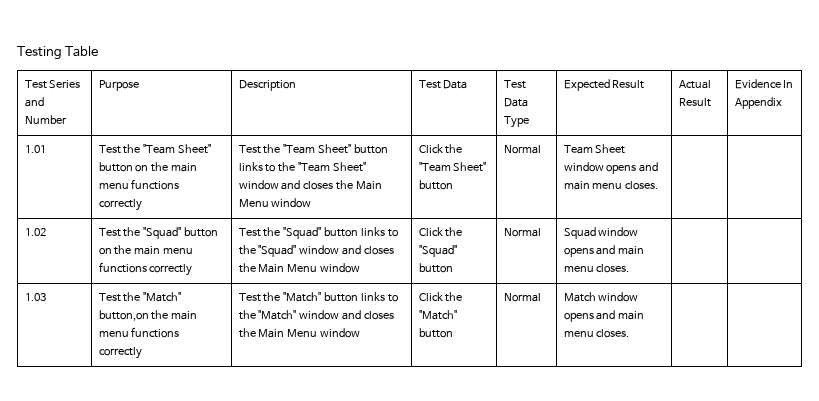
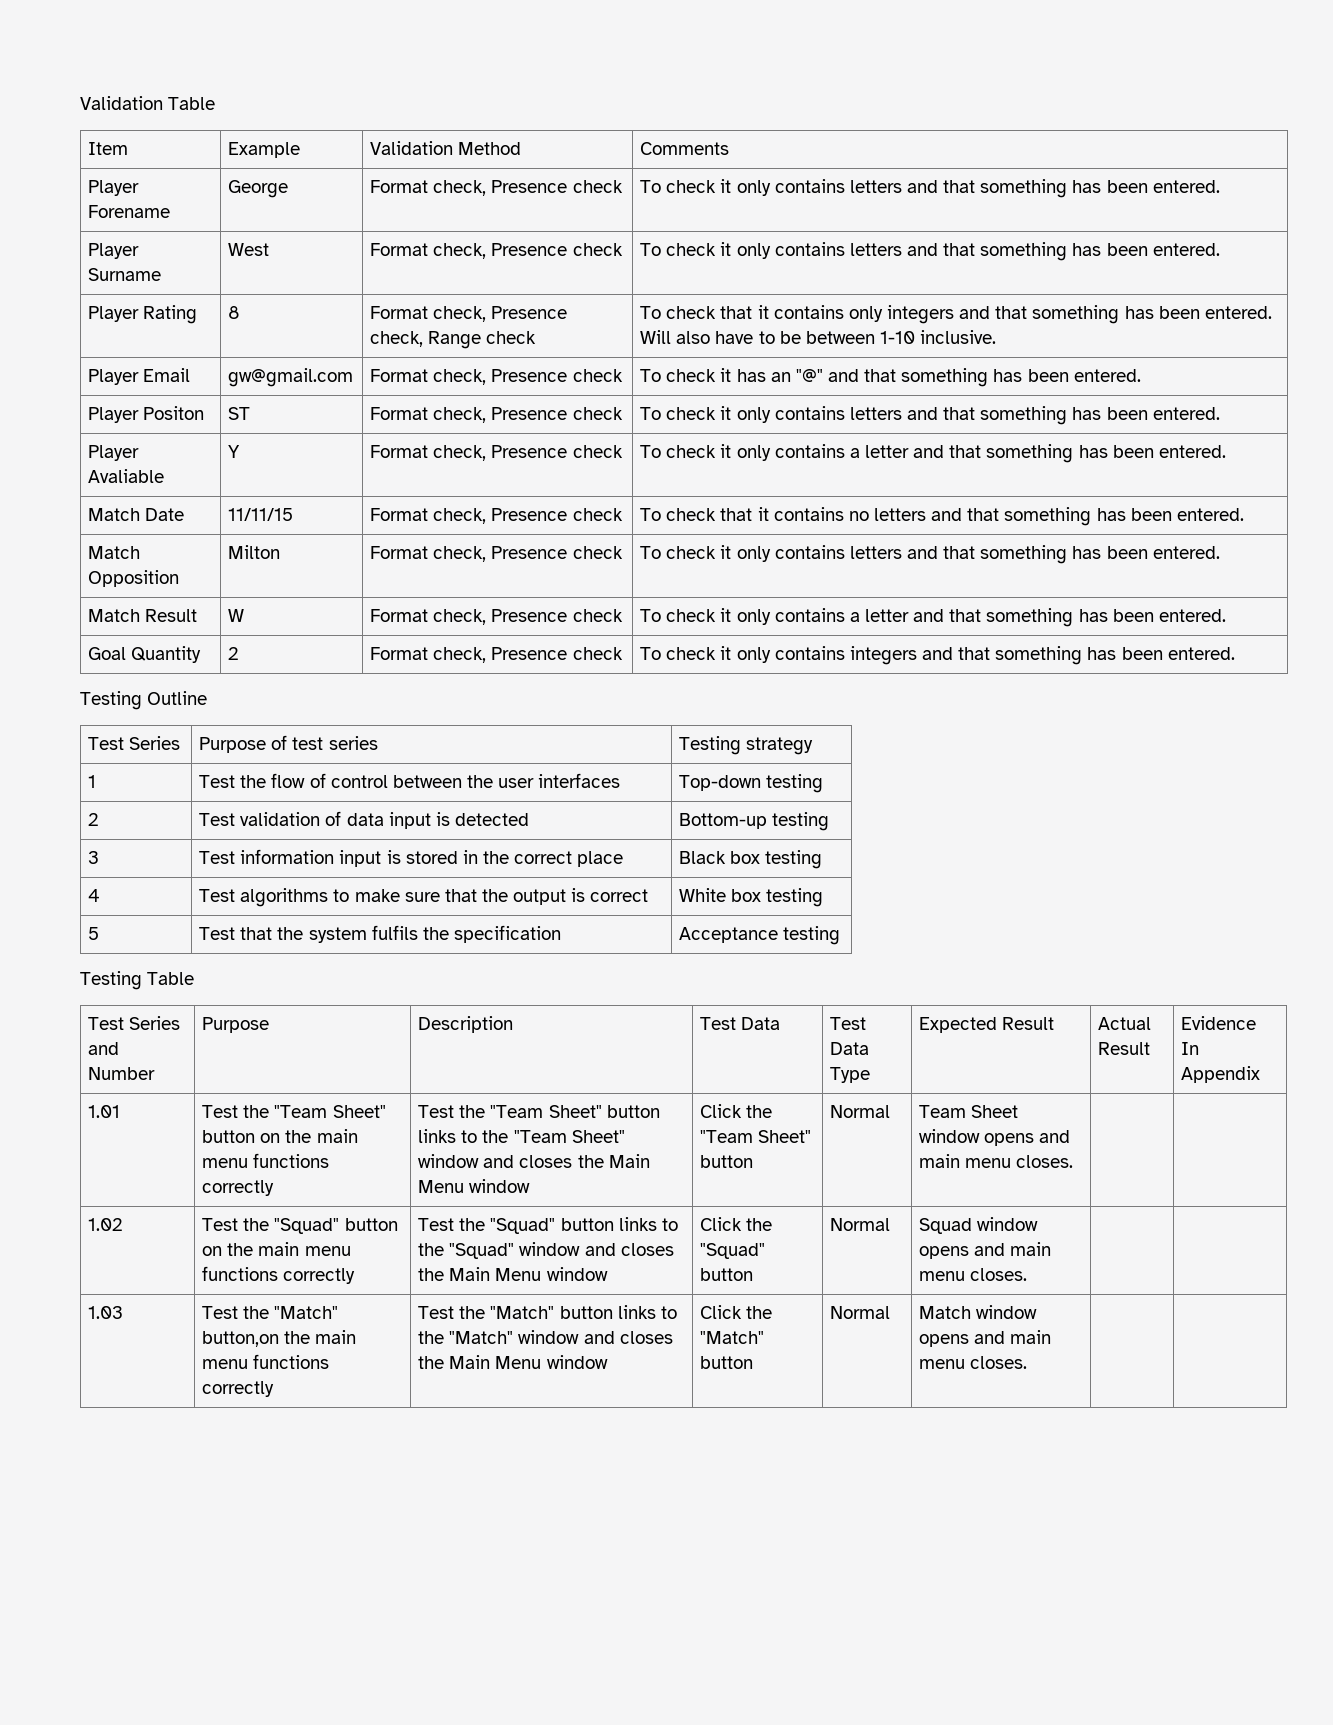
(17, 53) none -> [80,96,216,110] [88,142,129,155] [228,142,301,158] [370,141,522,155] [640,142,730,155] [88,180,140,196] [88,205,171,218] [228,180,289,198] [370,180,623,196] [640,179,1220,198] [88,243,140,259] [88,268,162,281] [228,243,270,256] [370,243,623,259] [640,242,1220,261] [88,305,198,324] [228,306,241,319] [370,306,568,322] [370,331,537,349] [640,305,1272,324] [640,330,997,344] [88,368,191,385] [228,368,354,387] [370,369,623,385] [640,368,1141,387] [88,406,205,423] [228,407,251,420] [370,407,623,423] [640,406,1220,425] [88,445,140,461] [88,469,165,483] [228,445,241,458] [370,445,623,461] [640,444,1226,463] [88,508,185,521] [228,508,294,521] [370,508,623,524] [640,507,1244,526] [88,546,141,559] [88,570,180,587] [228,545,281,559] [370,546,623,562] [640,545,1220,564] [88,609,198,622] [228,609,245,622] [370,609,623,625] [640,608,1226,627] [88,646,202,663] [228,647,239,660] [370,647,623,663] [640,646,1235,665] [80,691,208,710] [88,736,181,750] [199,735,378,753] [679,736,814,755] [88,775,97,788] [199,773,621,788] [679,774,824,793] [88,813,99,826] [199,811,529,829] [679,812,830,831] [88,851,100,864] [199,849,624,867] [679,850,823,869] [88,889,101,902] [199,888,649,907] [679,888,824,907] [88,927,100,940] [199,925,561,943] [679,926,841,945] Validation Table // Item | Example | Validation Method | Comments // Player Forename | George | Format check, Presence check | To check it only contains letters and that something has been entered. // Player Surname | West | Format check, Presence check | To check it only contains letters and that something has been entered. // Player Rating | 8 | Format check, Presence check, Range check | To check that it contains only integers and that something has been entered. Will also have to be between 1-10 inclusive. // Player Email | gw@gmail.com | Format check, Presence check | To check it has an "@" and that something has been entered. // Player Positon | ST | Format check, Presence check | To check it only contains letters and that something has been entered. // Player Avaliable | Y | Format check, Presence check | To check it only contains a letter and that something has been entered. // Match Date | 11/11/15 | Format check, Presence check | To check that it contains no letters and that something has been entered. // Match Opposition | Milton | Format check, Presence check | To check it only contains letters and that something has been entered. // Match Result | W | Format check, Presence check | To check it only contains a letter and that something has been entered. // Goal Quantity | 2 | Format check, Presence check | To check it only contains integers and that something has been entered. // Testing Outline // Test Series | Purpose of test series | Testing strategy // 1 | Test the flow of control between the user interfaces | Top-down testing // 2 | Test validation of data input is detected | Bottom-up testing // 3 | Test information input is stored in the correct place | Black box testing // 4 | Test algorithms to make sure that the output is correct | White box testing // 5 | Test that the system fulfils the specification | Acceptance testing //

